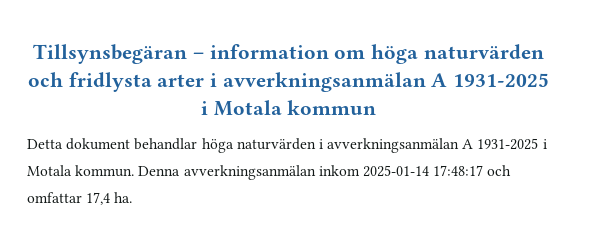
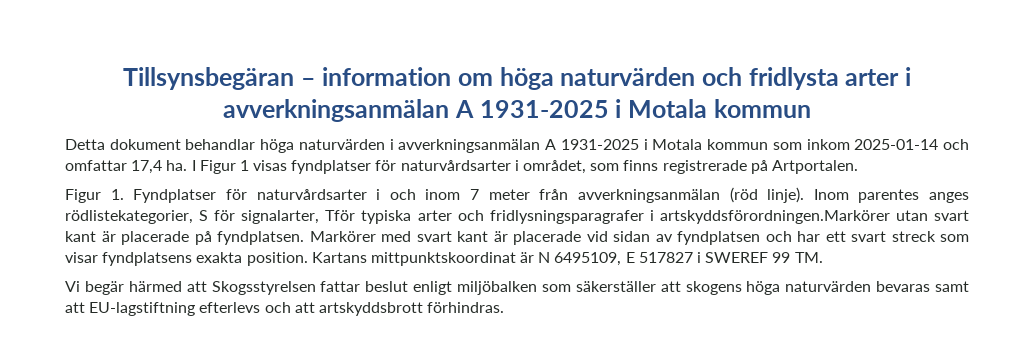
[75,165,316,180] kommun. Denna avverkningsanmälan -> [707,139,802,150] kommun som
[433,165,484,176] 17:48:17 -> (939, 144) none
(133, 197) none -> [191,160,858,174] [65,187,969,203] [65,210,970,224] [65,231,969,245] [65,252,823,266] [65,281,969,295] [65,302,505,316] I Figur 1 visas fyndplatser för naturvårdsarter i området, som finns registrerade på Artportalen. // Figur 1. Fyndplatser för naturvårdsarter i och inom 7 meter från avverkningsanmälan (röd linje). Inom parentes anges rödlistekategorier, S för signalarter, Tför typiska arter och fridlysningsparagrafer i artskyddsförordningen.Markörer utan svart kant är placerade på fyndplatsen. Markörer med svart kant är placerade vid sidan av fyndplatsen och har ett svart streck som visar fyndplatsens exakta position. Kartans mittpunktskoordinat är N 6495109, E 517827 i SWEREF 99 TM. // Vi begär härmed att Skogsstyrelsen fattar beslut enligt miljöbalken som säkerställer att skogens höga naturvärden bevaras samt att EU-lagstiftning efterlevs och att artskyddsbrott förhindras.

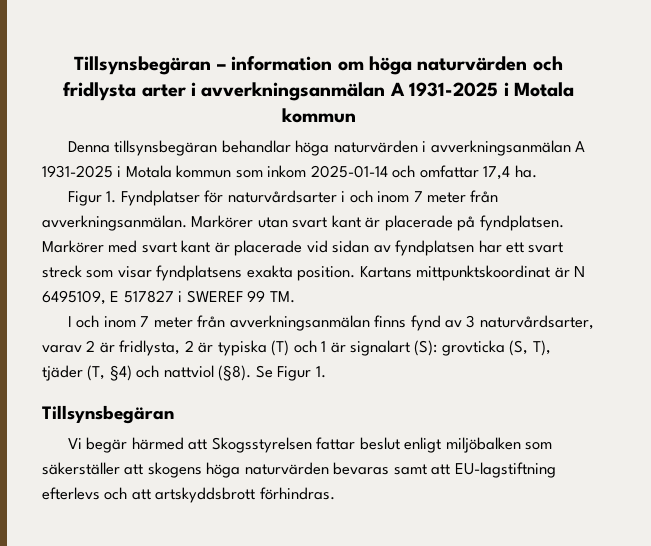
[65,139,181,150] Detta dokument -> [67,140,218,156] Denna tillsynsbegäran
[191,160,858,174] I Figur 1 visas fyndplatser för naturvårdsarter i området, som finns registrerade på Artportalen. -> (537, 171) none
[577,187,969,203] [65,210,890,224] avverkningsanmälan (röd linje). Inom parentes anges rödlistekategorier, S för signalarter, Tför typiska arter och fridlysningsparagrafer i artskyddsförordningen.Markörer -> [42,215,254,231] avverkningsanmälan. Markörer
[765,231,792,242] och -> (475, 248) none
(823, 257) none -> [67,315,594,331] [42,340,551,356] [42,365,326,381] [42,405,174,424] // I och inom 7 meter från avverkningsanmälan finns fynd av 3 naturvårdsarter, varav 2 är fridlysta, 2 är typiska (T) och 1 är signalart (S): grovticka (S, T), tjäder (T, §4) och nattviol (§8). Se Figur 1. // Tillsynsbegäran

